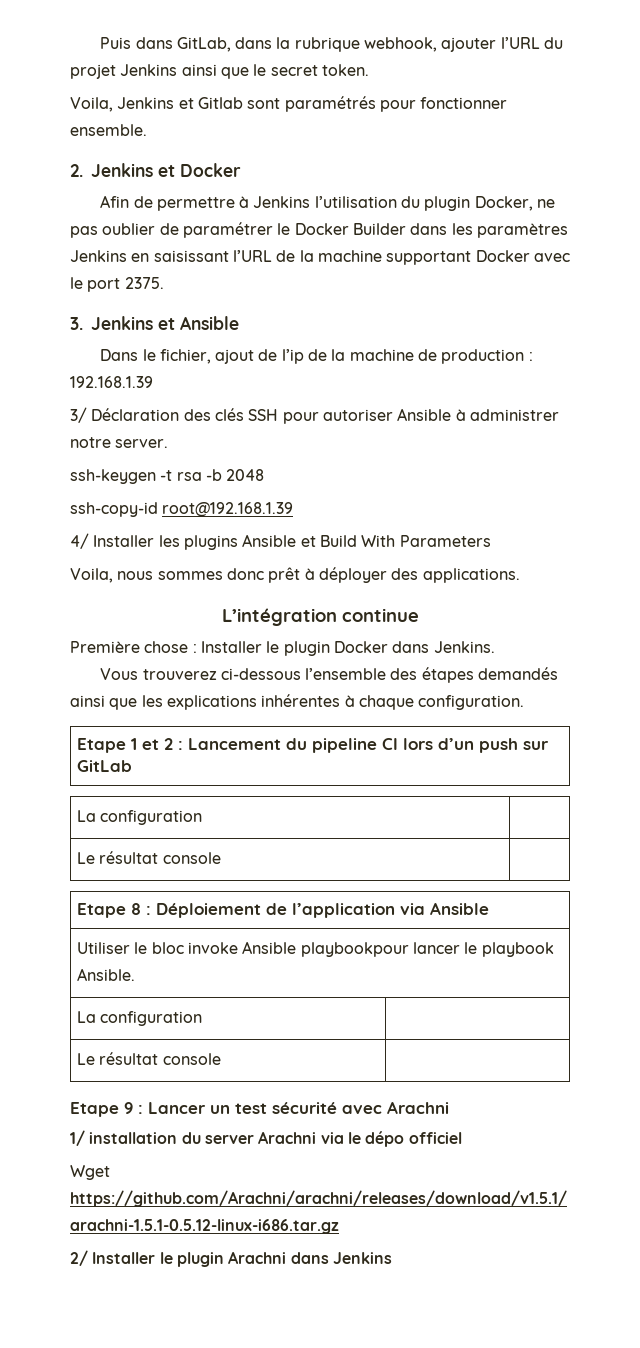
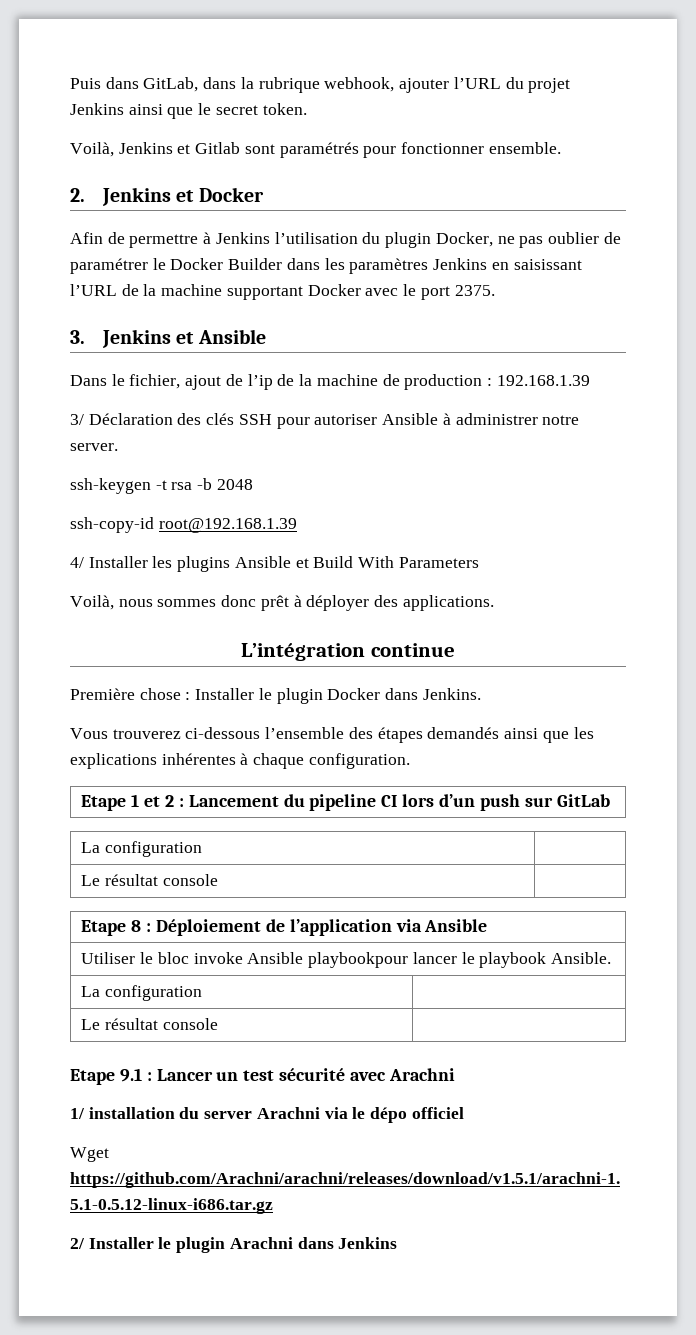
[70,97,113,112] Voila, -> [70,142,114,157] Voilà,
[70,568,113,583] Voila, -> [70,595,114,610] Voilà,
[124,1102,133,1114] 9 -> [119,1068,142,1082] 9.1

